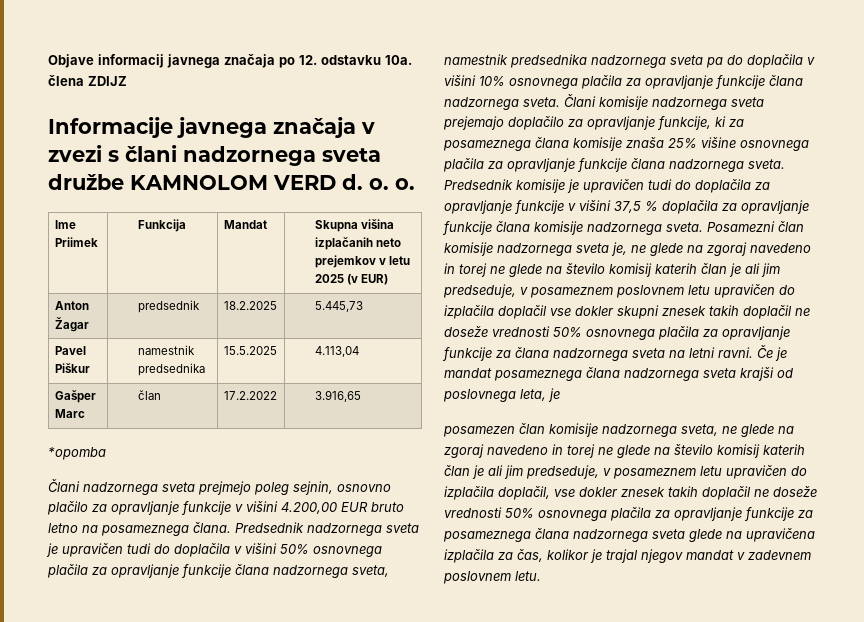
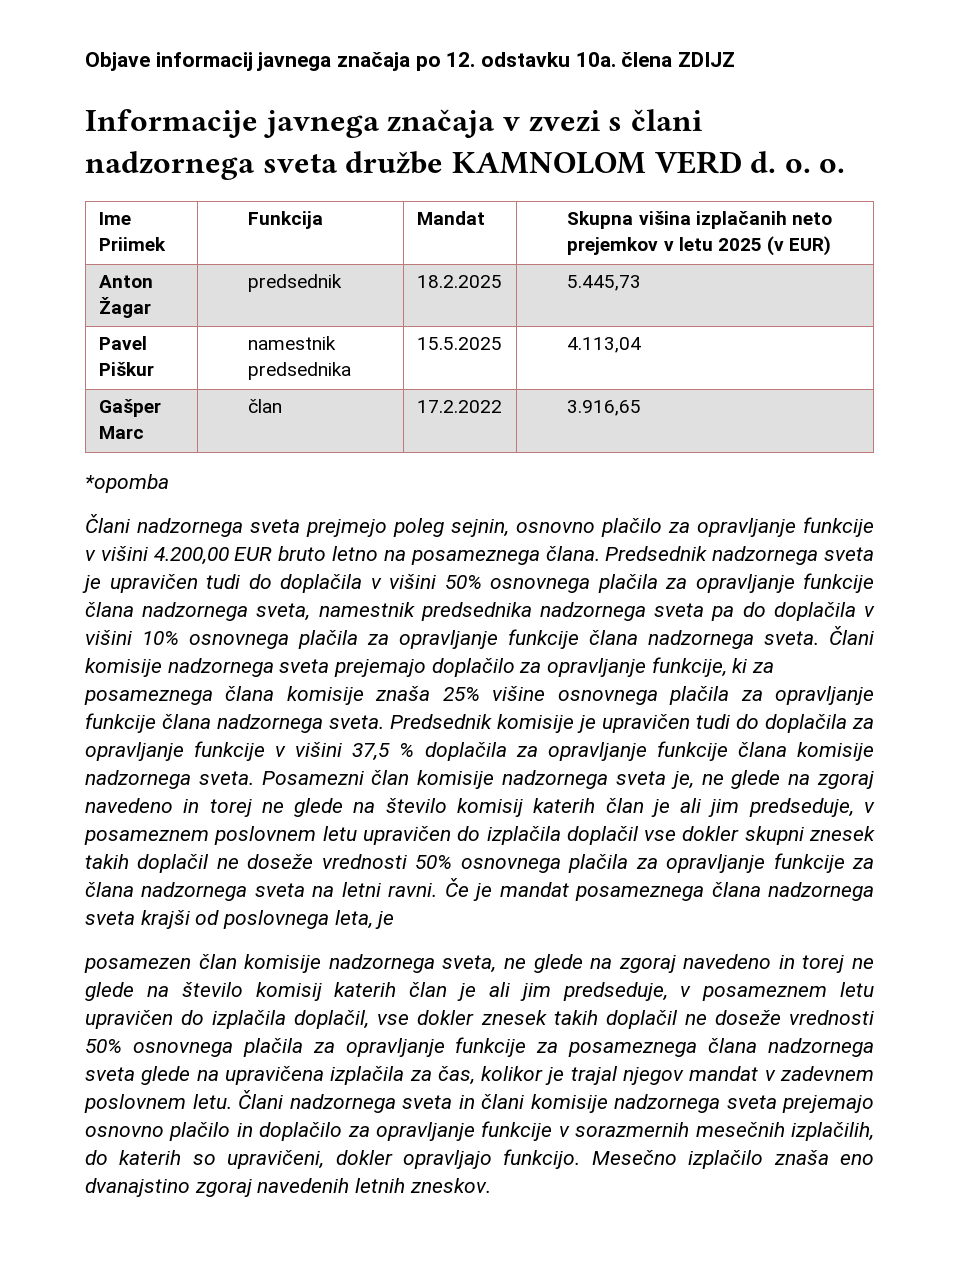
(541, 576) none -> [238,1090,874,1113] [85,1121,874,1141] [85,1149,874,1169] [85,1178,491,1197] Člani nadzornega sveta in člani komisije nadzornega sveta prejemajo osnovno plačilo in doplačilo za opravljanje funkcije v sorazmernih mesečnih izplačilih, do katerih so upravičeni, dokler opravljajo funkcijo. Mesečno izplačilo znaša eno dvanajstino zgoraj navedenih letnih zneskov.

